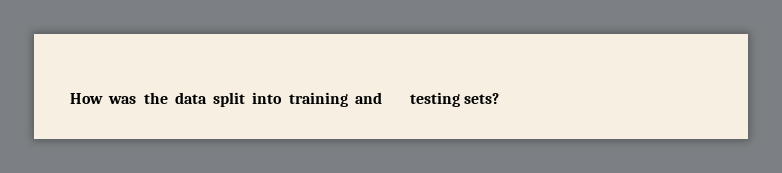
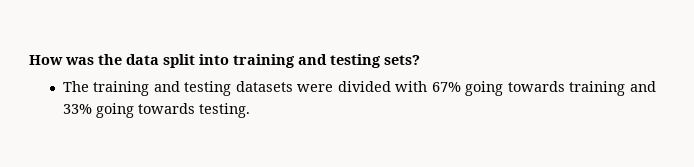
(500, 98) none -> [62,81,656,96] [62,103,250,118] // The training and testing datasets were divided with 67% going towards training and 33% going towards testing.

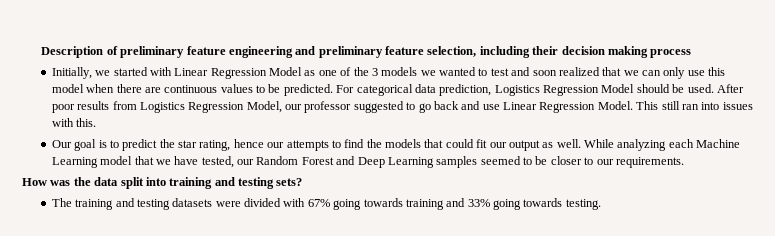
(29, 60) none -> [41,46,692,58] [51,67,726,79] [51,84,744,96] [51,101,753,113] [51,118,97,127] [51,139,741,151] [51,156,684,168] Description of preliminary feature engineering and preliminary feature selection, including their decision making process // Initially, we started with Linear Regression Model as one of the 3 models we wanted to test and soon realized that we can only use this model when there are continuous values to be predicted. For categorical data prediction, Logistics Regression Model should be used. After poor results from Logistics Regression Model, our professor suggested to go back and use Linear Regression Model. This still ran into issues with this. // Our goal is to predict the star rating, hence our attempts to find the models that could fit our output as well. While analyzing each Machine Learning model that we have tested, our Random Forest and Deep Learning samples seemed to be closer to our requirements. //

